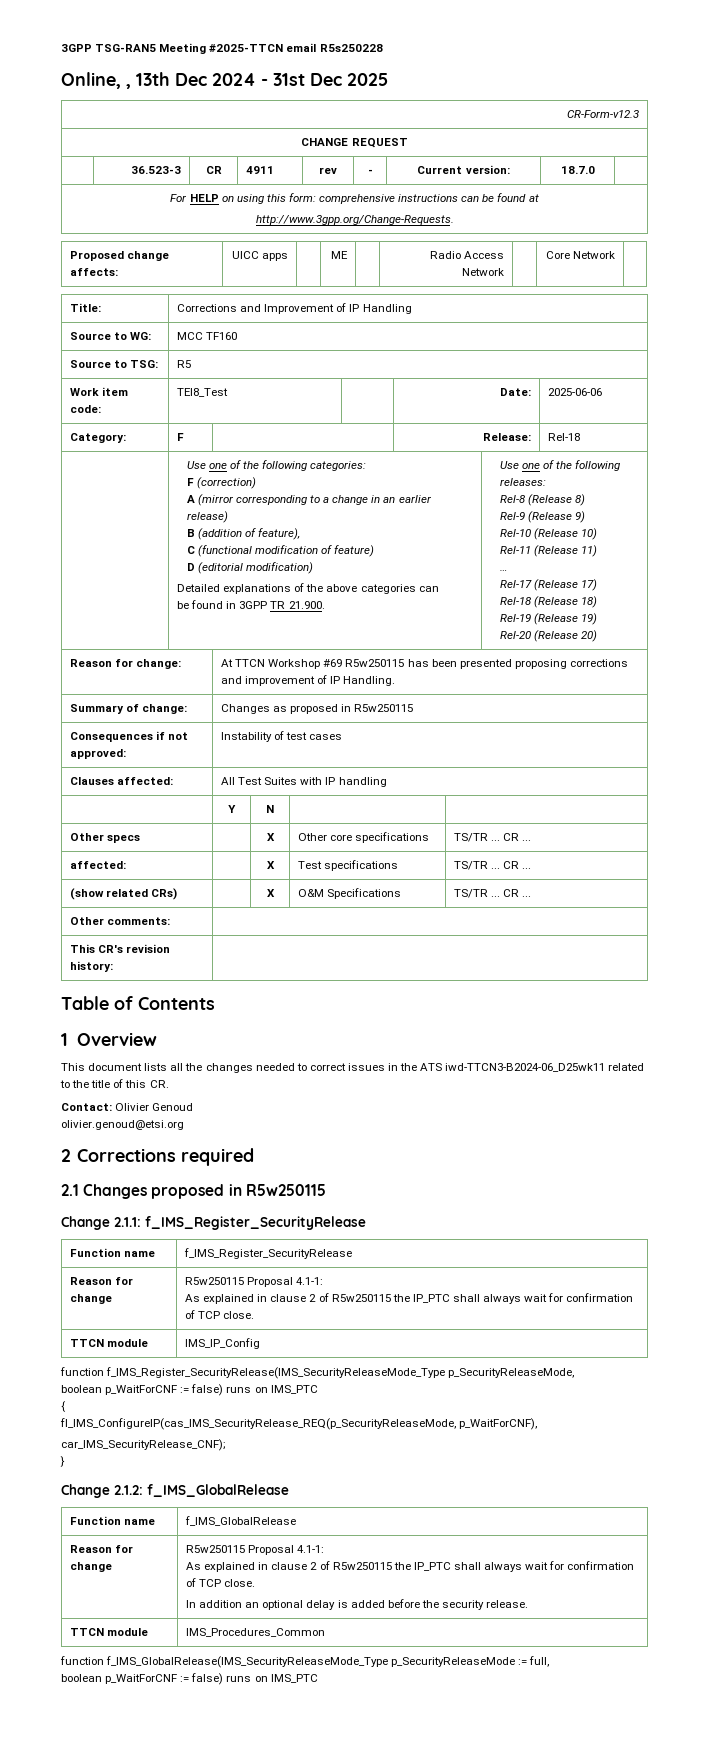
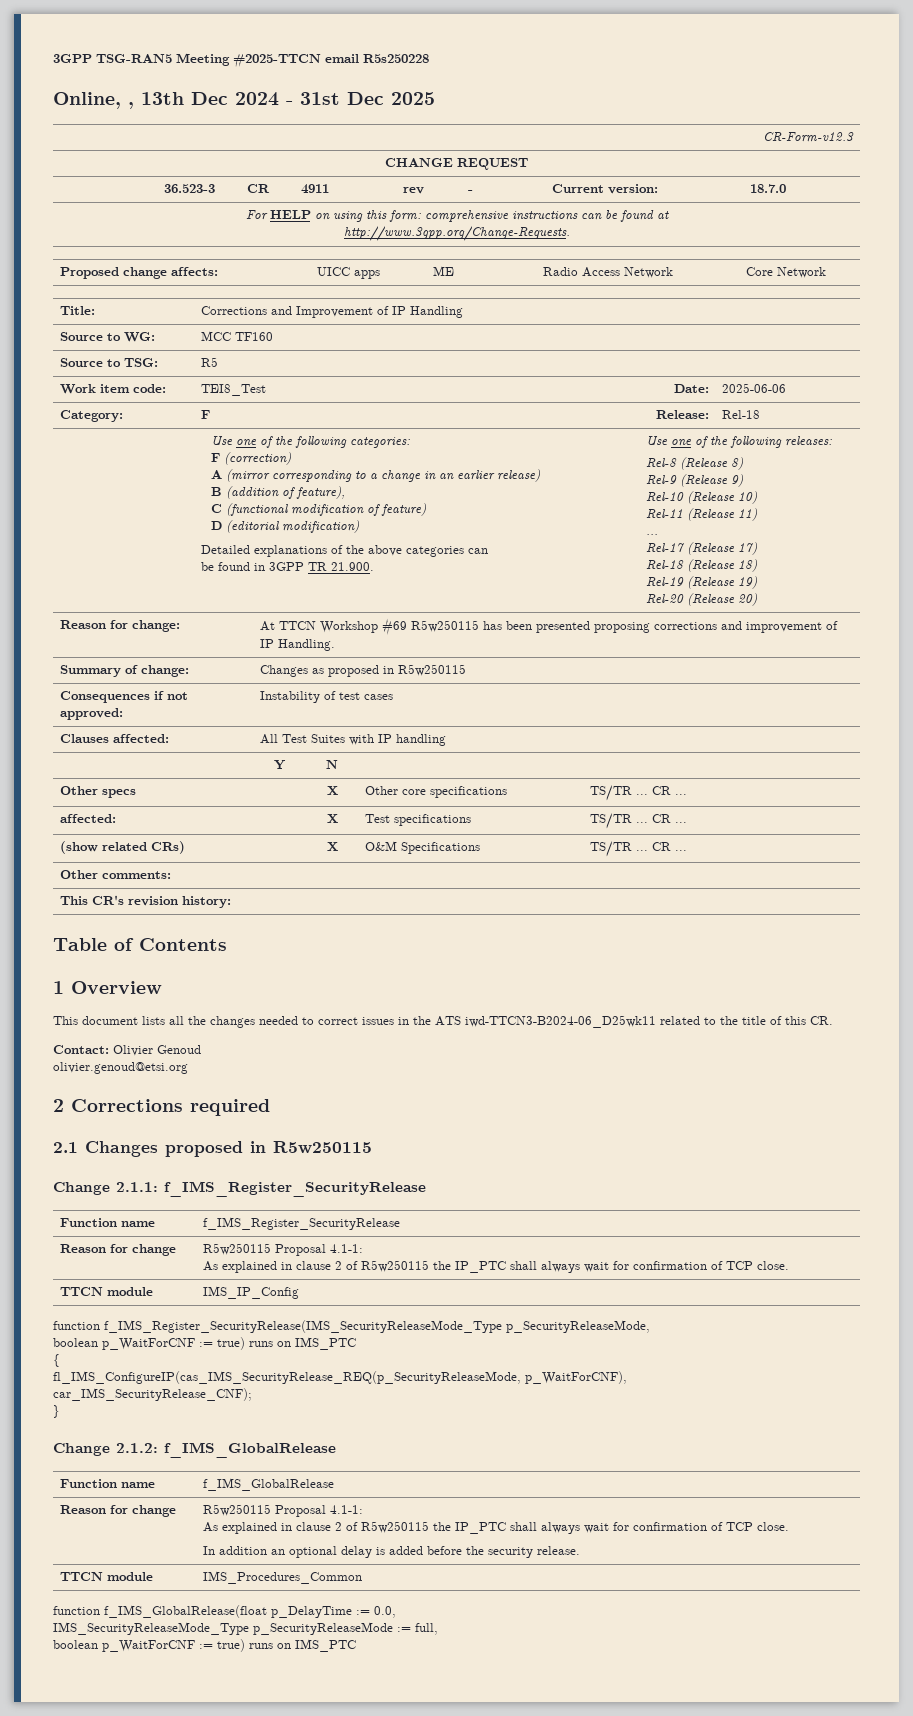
[191,1384,224,1396] false) -> [217,1337,245,1350] true)
[106,1656,389,1668] f_IMS_GlobalRelease(IMS_SecurityReleaseMode_Type -> [104,1605,396,1618] [53,1622,249,1635] f_IMS_GlobalRelease(float p_DelayTime := 0.0, // IMS_SecurityReleaseMode_Type
[191,1673,224,1685] false) -> [217,1639,245,1652] true)

